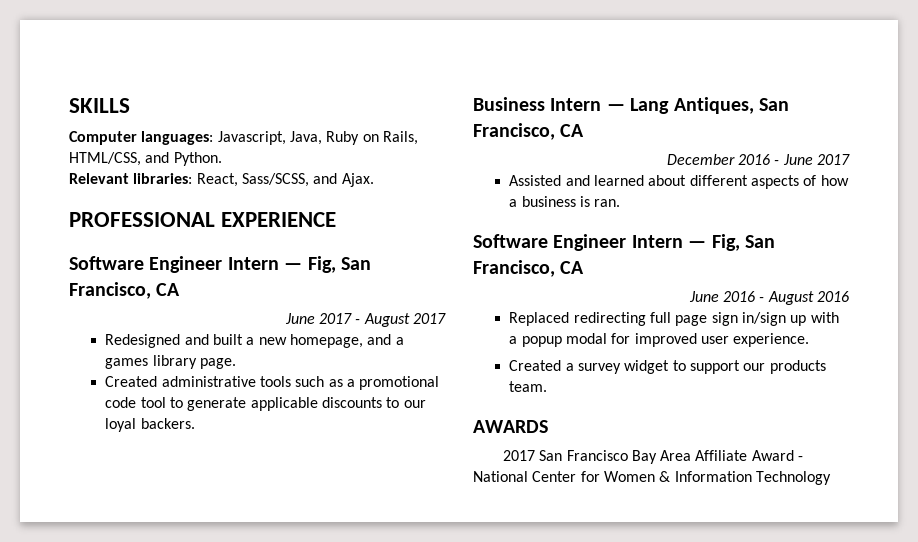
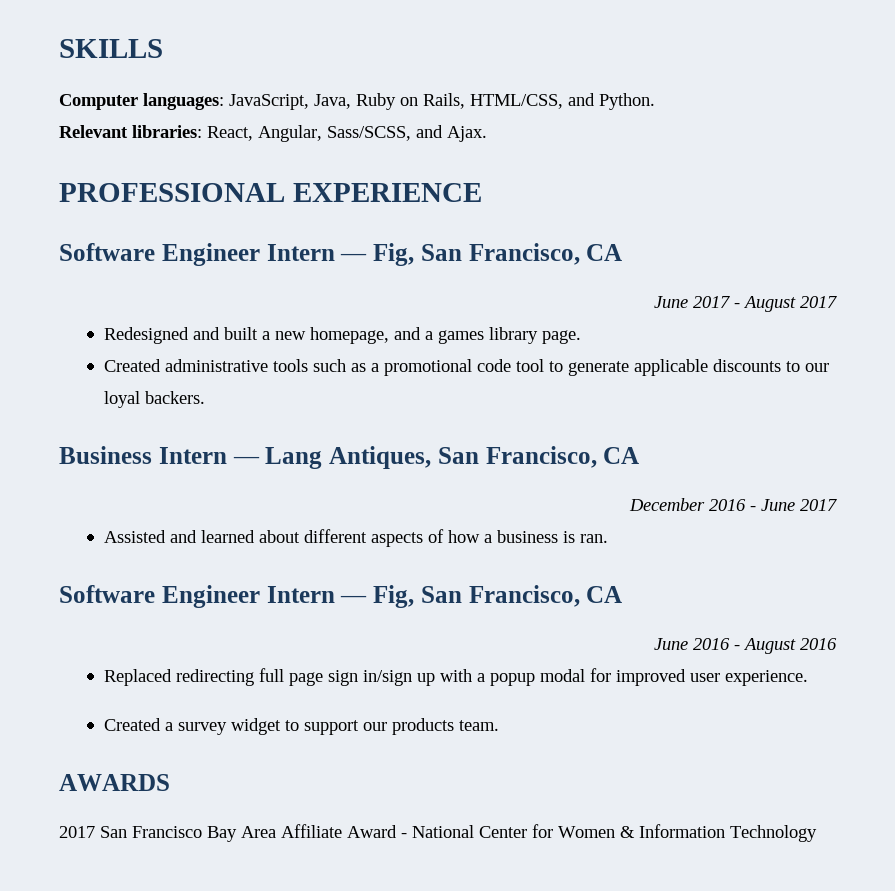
[217,131,286,145] Javascript, -> [229,94,309,110] JavaScript,
(238, 180) none -> [258,125,322,142] Angular,

